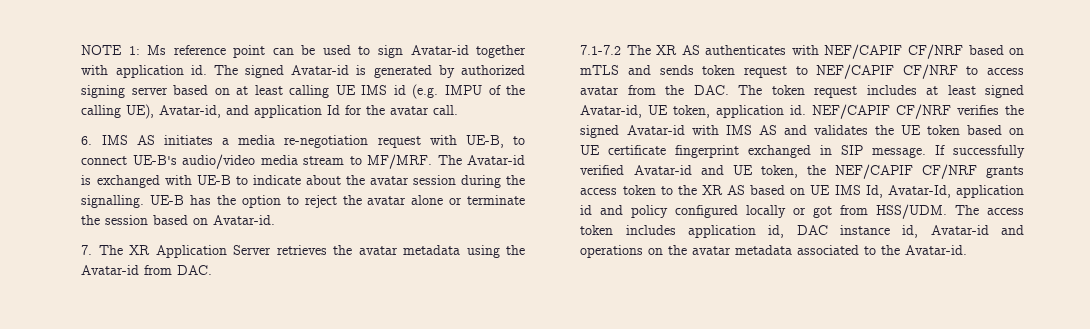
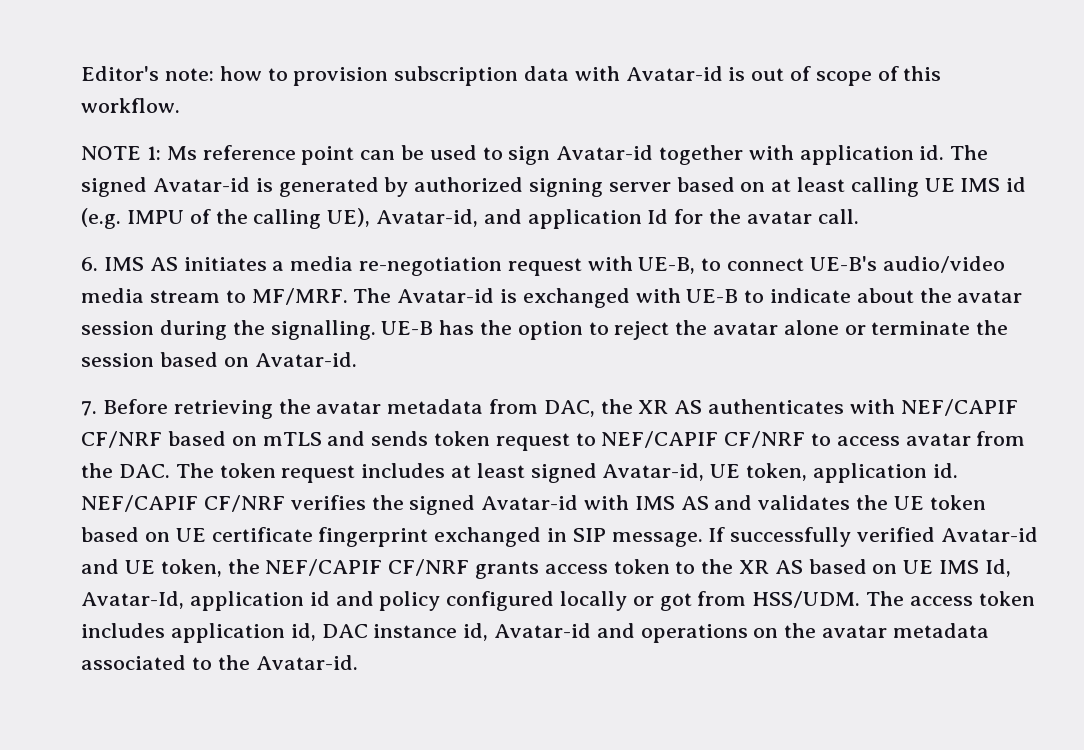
(81, 50) none -> [81,66,942,86] [81,98,181,113] Editor's note: how to provision subscription data with Avatar-id is out of scope of this workflow. //
[98,245,526,258] [81,265,213,275] [580,45,651,55] The XR Application Server retrieves the avatar metadata using the Avatar-id from DAC. // 7.1-7.2 The -> [102,399,633,419] Before retrieving the avatar metadata from DAC, the

